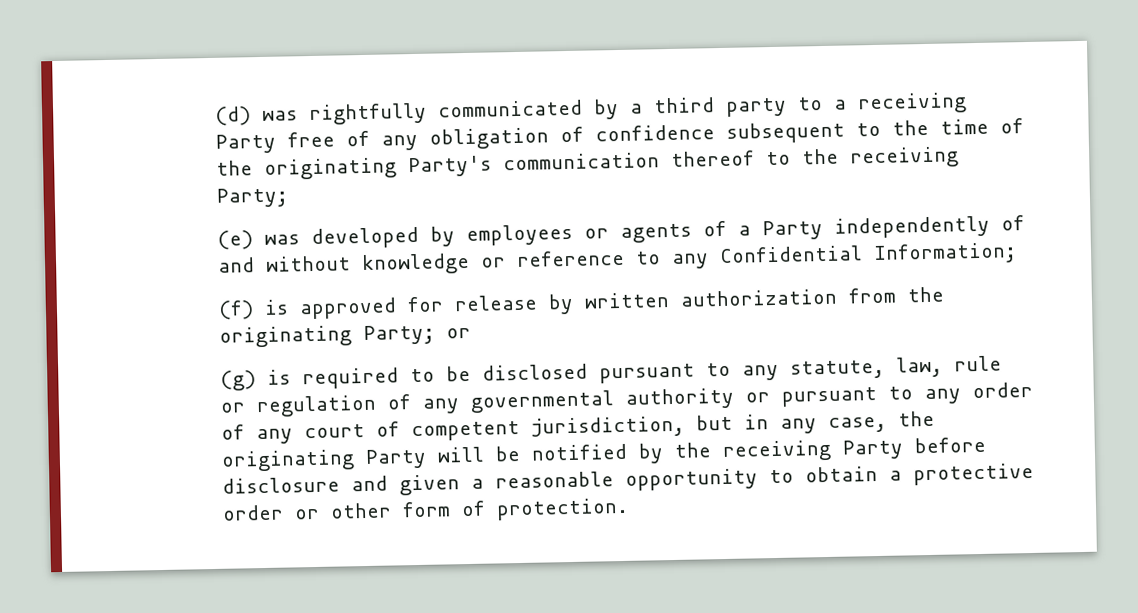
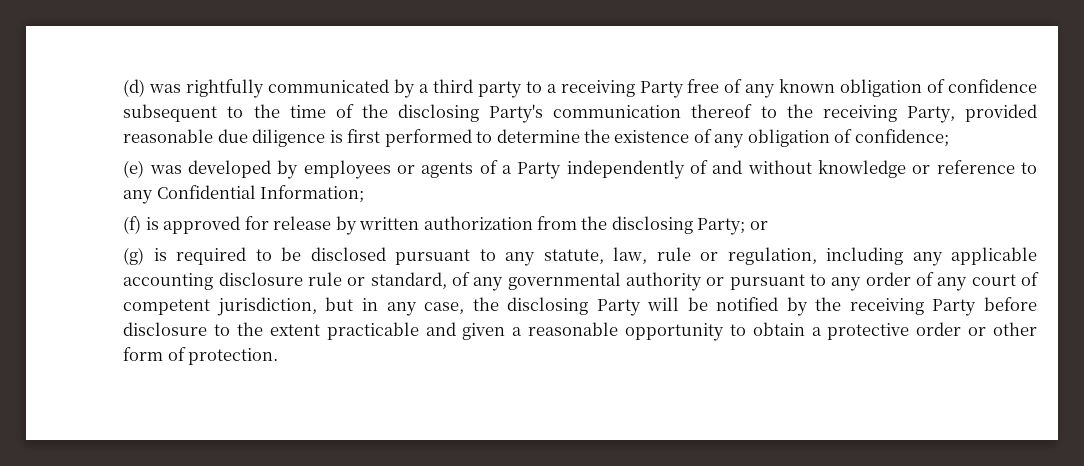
(418, 142) none -> [779,79,836,93] known
[263,157,397,180] originating -> [398,104,480,122] disclosing
[215,187,288,208] Party; -> [906,104,1037,123] [123,129,949,148] Party, provided reasonable due diligence is first performed to determine the existence of any obligation of confidence;
[218,325,352,348] originating -> [611,216,693,234] disclosing
[255,394,377,418] regulation -> [727,247,1037,266] [123,272,447,290] regulation, including any applicable accounting disclosure rule or standard,
[220,449,355,472] originating -> [507,297,589,315] disclosing
(340, 485) none -> [214,322,419,340] to the extent practicable

